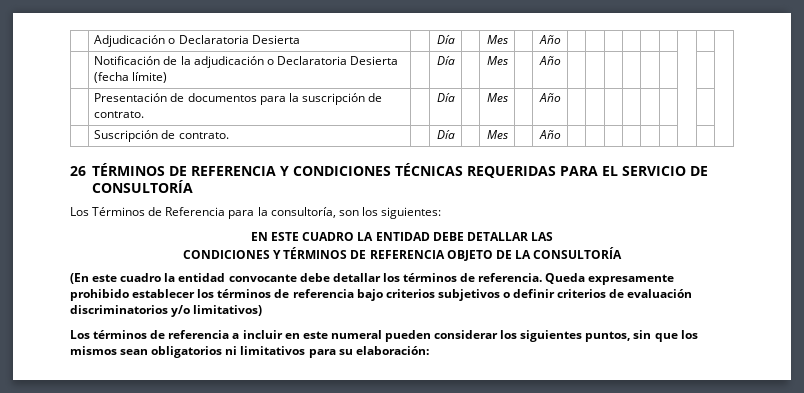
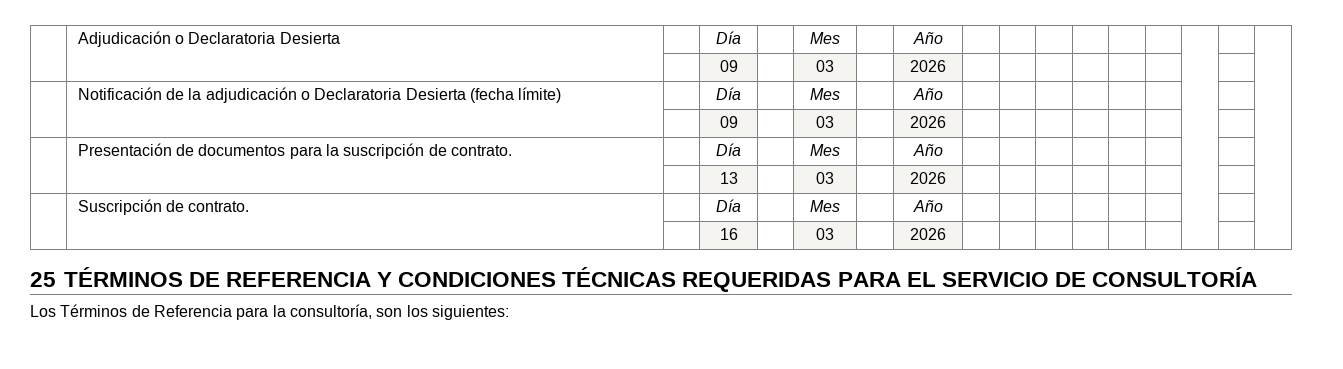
(561, 39) none -> [719,60,738,72] [816,60,834,72] [910,60,946,72] // | | | 09 | | 03 | | 2026 | | | | | | | | |
(561, 60) none -> [719,116,738,128] [816,116,834,128] [910,116,946,128] // | | | 09 | | 03 | | 2026 | | | | | | | | |
(561, 97) none -> [719,172,738,184] [816,172,834,184] [910,172,946,184] // | | | 13 | | 03 | | 2026 | | | | | | | | |
[70,166,86,176] // 26 -> [719,228,738,240] [816,228,834,240] [910,228,946,240] [30,272,56,287] // | | | 16 | | 03 | | 2026 | | | | | | | | | // 25
[251,232,553,241] [183,247,622,261] [70,273,675,285] [70,289,693,301] [70,305,263,317] [70,330,698,342] [70,346,429,358] // EN ESTE CUADRO LA ENTIDAD DEBE DETALLAR LAS // CONDICIONES Y TÉRMINOS DE REFERENCIA OBJETO DE LA CONSULTORÍA // (En este cuadro la entidad convocante debe detallar los términos de referencia. Queda expresamente prohibido establecer los términos de referencia bajo criterios subjetivos o definir criterios de evaluación discriminatorios y/o limitativos) // Los términos de referencia a incluir en este numeral pueden considerar los siguientes puntos, sin que los mismos sean obligatorios ni limitativos para su elaboración: -> (509, 312) none

